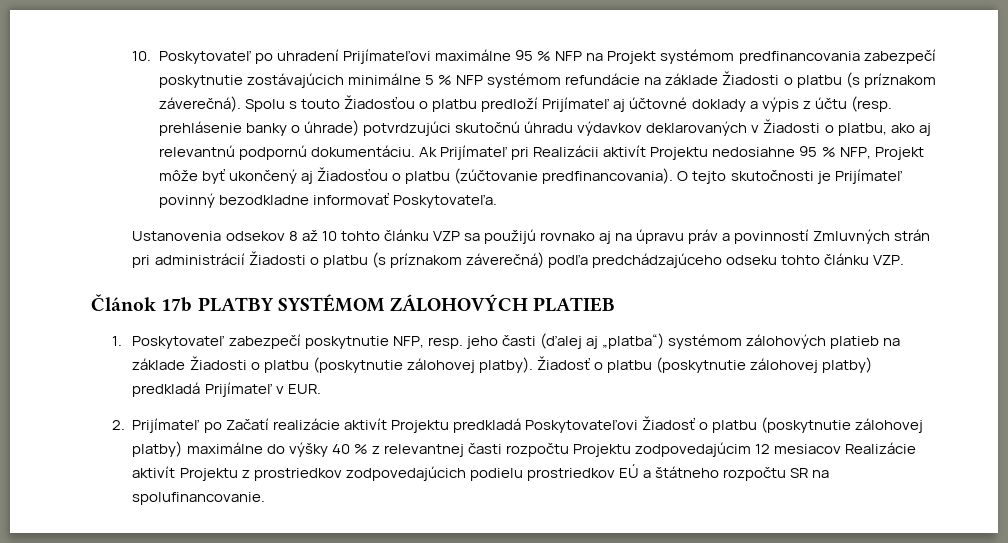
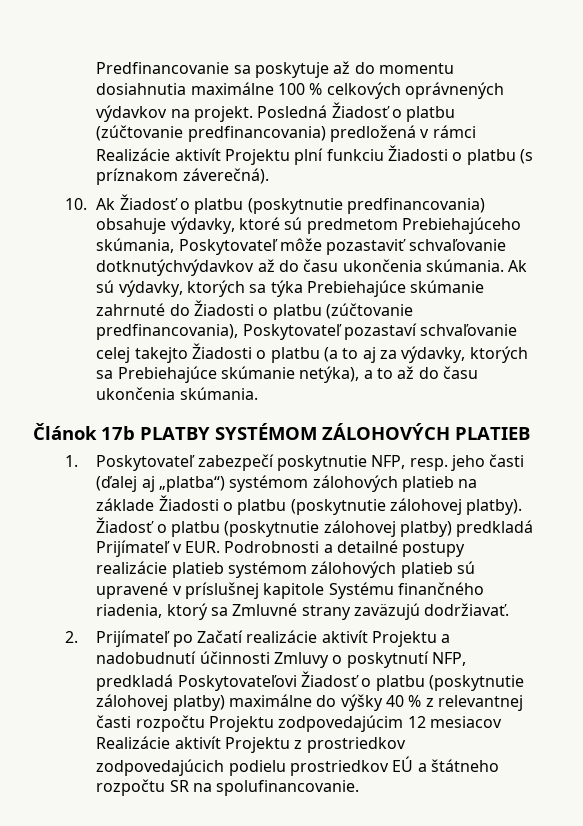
[132,49,936,64] [158,73,719,88] 10. Poskytovateľ po uhradení Prijímateľovi maximálne 95 % NFP na Projekt systémom predfinancovania zabezpečí poskytnutie zostávajúcich minimálne 5 % NFP systémom refundácie na základe -> [96,61,454,78] [96,82,504,99] [96,102,456,122] [96,125,476,142] [96,148,384,165] Predfinancovanie sa poskytuje až do momentu dosiahnutia maximálne 100 % celkových oprávnených výdavkov na projekt. Posledná Žiadosť o platbu (zúčtovanie predfinancovania) predložená v rámci Realizácie aktivít Projektu plní funkciu
[245,95,892,112] [158,119,931,136] [158,145,924,160] [158,167,902,184] [158,192,498,208] [132,229,931,244] [132,251,905,268] Spolu s touto Žiadosťou o platbu predloží Prijímateľ aj účtovné doklady a výpis z účtu (resp. prehlásenie banky o úhrade) potvrdzujúci skutočnú úhradu výdavkov deklarovaných v Žiadosti o platbu, ako aj relevantnú podpornú dokumentáciu. Ak Prijímateľ pri Realizácii aktivít Projektu nedosiahne 95 % NFP, Projekt môže byť ukončený aj Žiadosťou o platbu (zúčtovanie predfinancovania). O tejto skutočnosti je Prijímateľ povinný bezodkladne informovať Poskytovateľa. // Ustanovenia odsekov 8 až 10 tohto článku VZP sa použijú rovnako aj na úpravu práv a povinností Zmluvných strán pri administrácií Žiadosti o platbu (s príznakom záverečná) podľa predchádzajúceho odseku tohto článku VZP. -> [64,194,485,214] [96,217,521,234] [96,238,506,255] [96,259,528,276] [96,280,485,297] [96,300,413,320] [96,323,518,340] [96,343,528,363] [96,366,478,383] [96,387,258,400] // 10. Ak Žiadosť o platbu (poskytnutie predfinancovania) obsahuje výdavky, ktoré sú predmetom Prebiehajúceho skúmania, Poskytovateľ môže pozastaviť schvaľovanie dotknutýchvýdavkov až do času ukončenia skúmania. Ak sú výdavky, ktorých sa týka Prebiehajúce skúmanie zahrnuté do Žiadosti o platbu (zúčtovanie predfinancovania), Poskytovateľ pozastaví schvaľovanie celej takejto Žiadosti o platbu (a to aj za výdavky, ktorých sa Prebiehajúce skúmanie netýka), a to až do času ukončenia skúmania.
(321, 389) none -> [224,540,466,557] [96,561,475,578] [96,582,484,599] [96,603,510,620] Podrobnosti a detailné postupy realizácie platieb systémom zálohových platieb sú upravené v príslušnej kapitole Systému finančného riadenia, ktorý sa Zmluvné strany zaväzujú dodržiavať.
(449, 426) none -> [441,634,451,643] [96,651,466,668] a nadobudnutí účinnosti Zmluvy o poskytnutí NFP,

